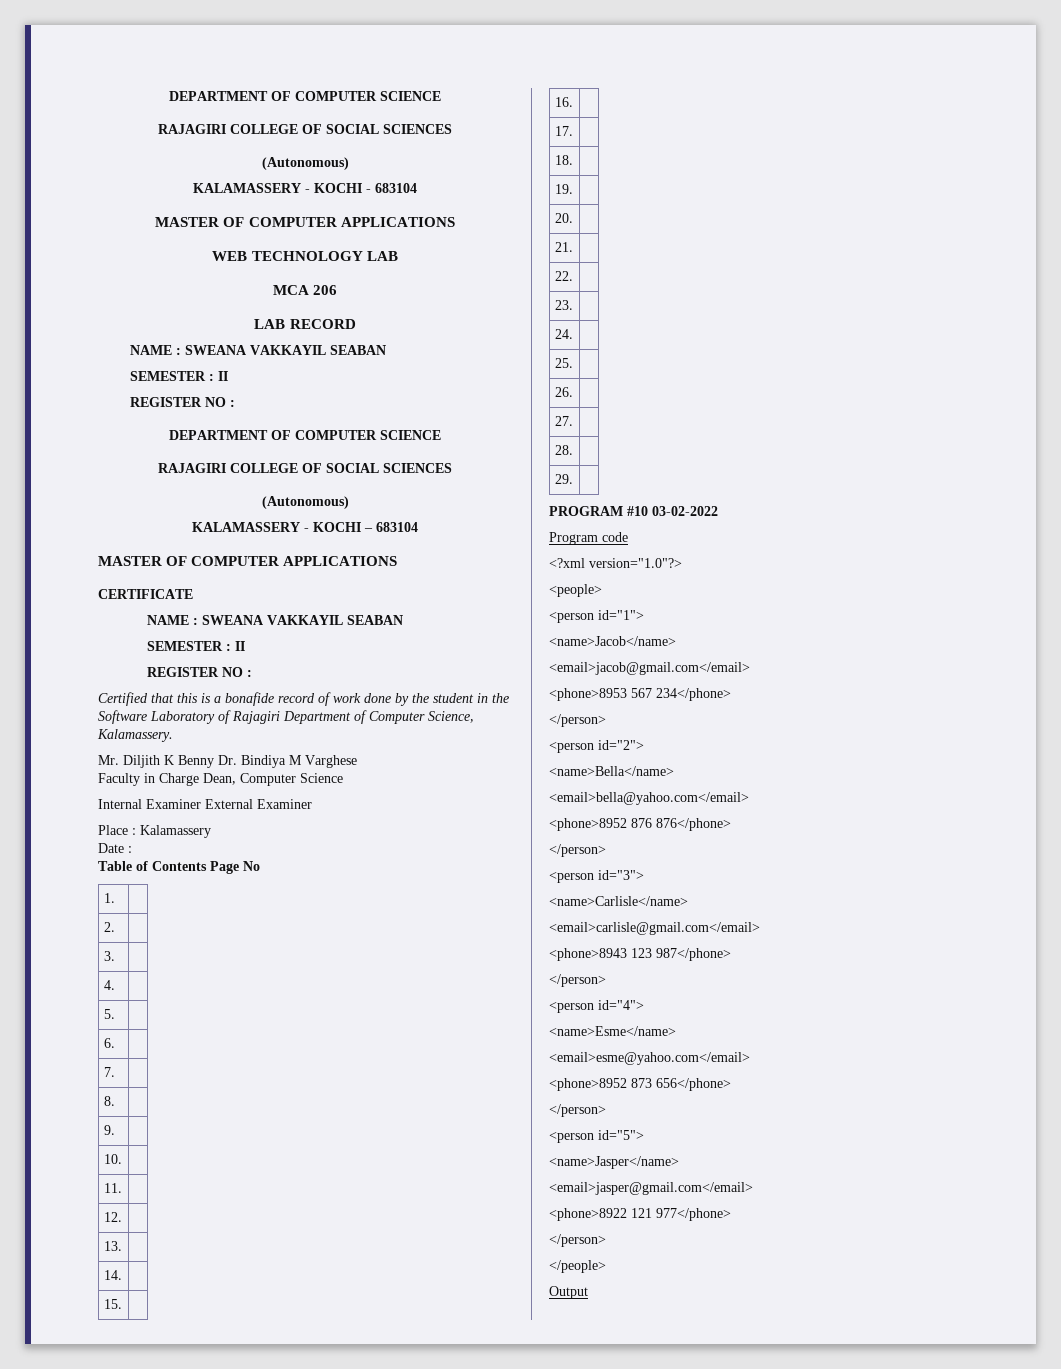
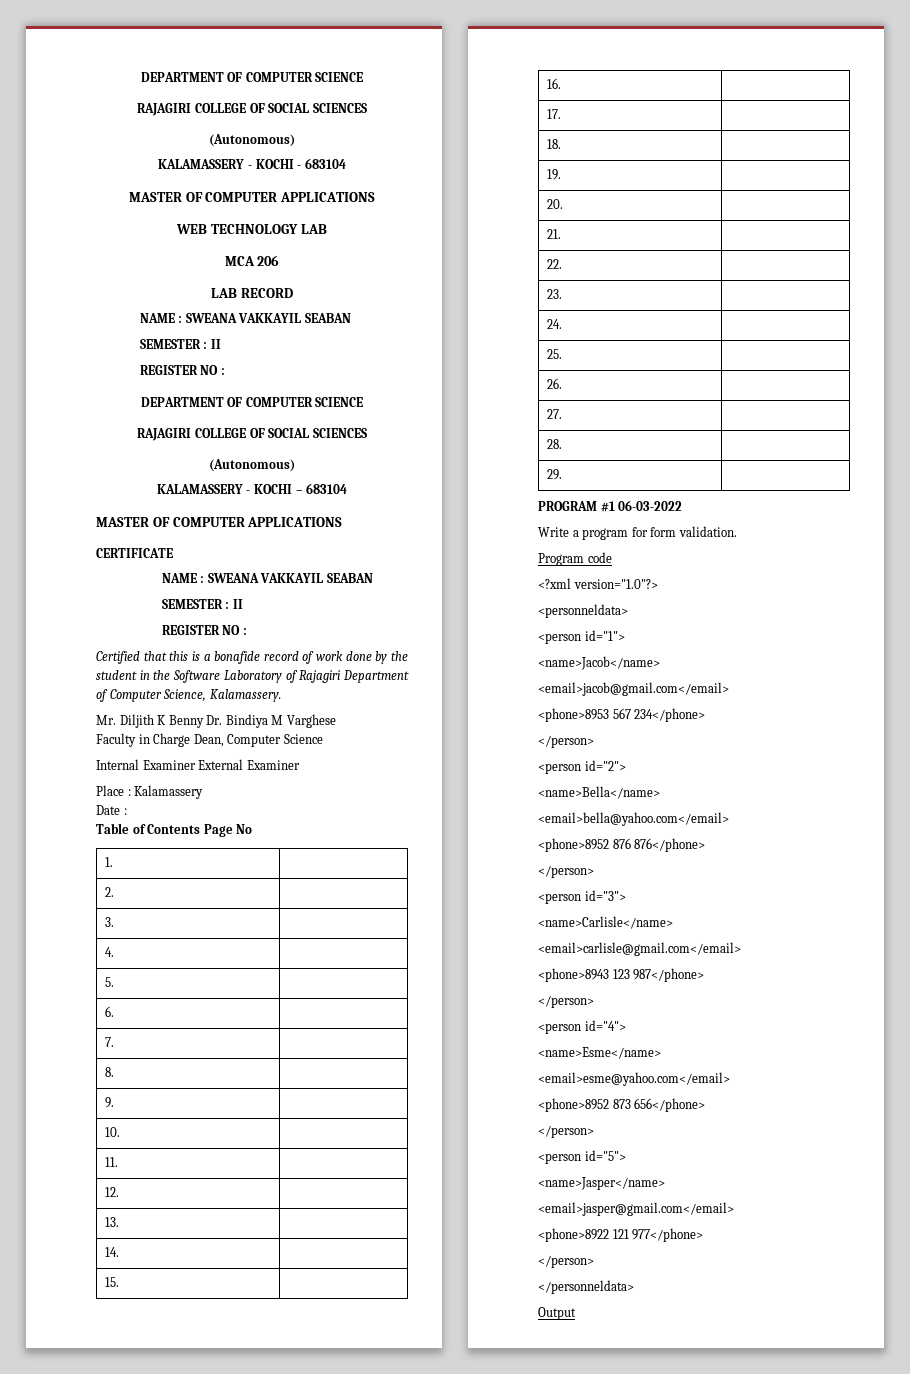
[627,506,718,516] #10 03-02-2022 -> [600,500,683,512] [538,526,737,540] #1 06-03-2022 // Write a program for form validation.
[549,584,602,597] <people> -> [538,604,628,618] <personneldata>
[549,1260,606,1273] </people> -> [538,1280,634,1294] </personneldata>

